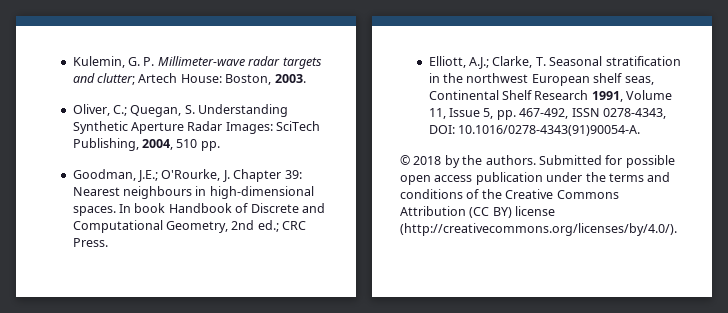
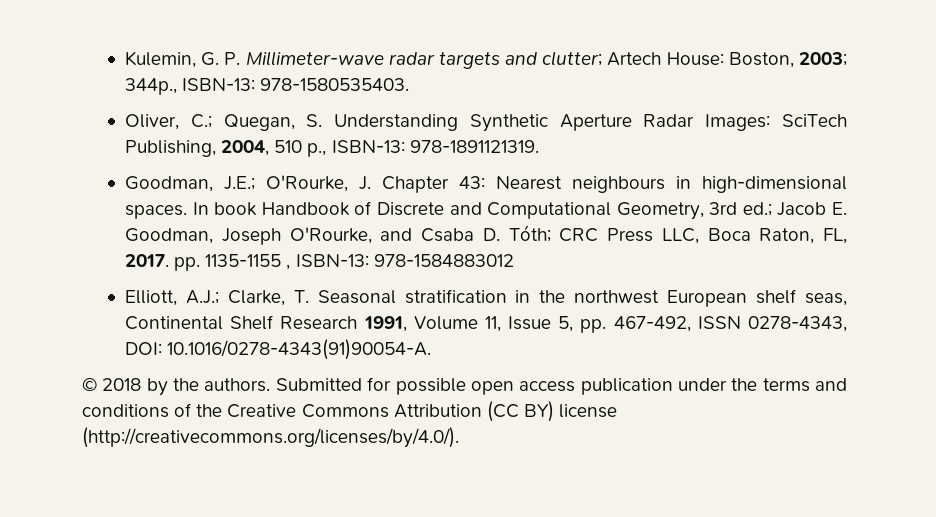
[274,74,306,83] 2003. -> [799,52,848,66] [125,78,410,95] 2003; 344p., ISBN-13: 978-1580535403.
[200,141,220,151] pp. -> [307,140,539,157] p., ISBN-13: 978-1891121319.
[284,170,302,179] 39: -> [459,176,486,189] 43:
[231,220,307,232] [72,238,108,247] 2nd ed.; CRC Press. -> [709,202,847,216] [125,225,848,245] [125,254,514,271] 3rd ed.; Jacob E. Goodman, Joseph O'Rourke, and Csaba D. Tóth; CRC Press LLC, Boca Raton, FL, 2017. pp. 1135-1155 , ISBN-13: 978-1584883012

